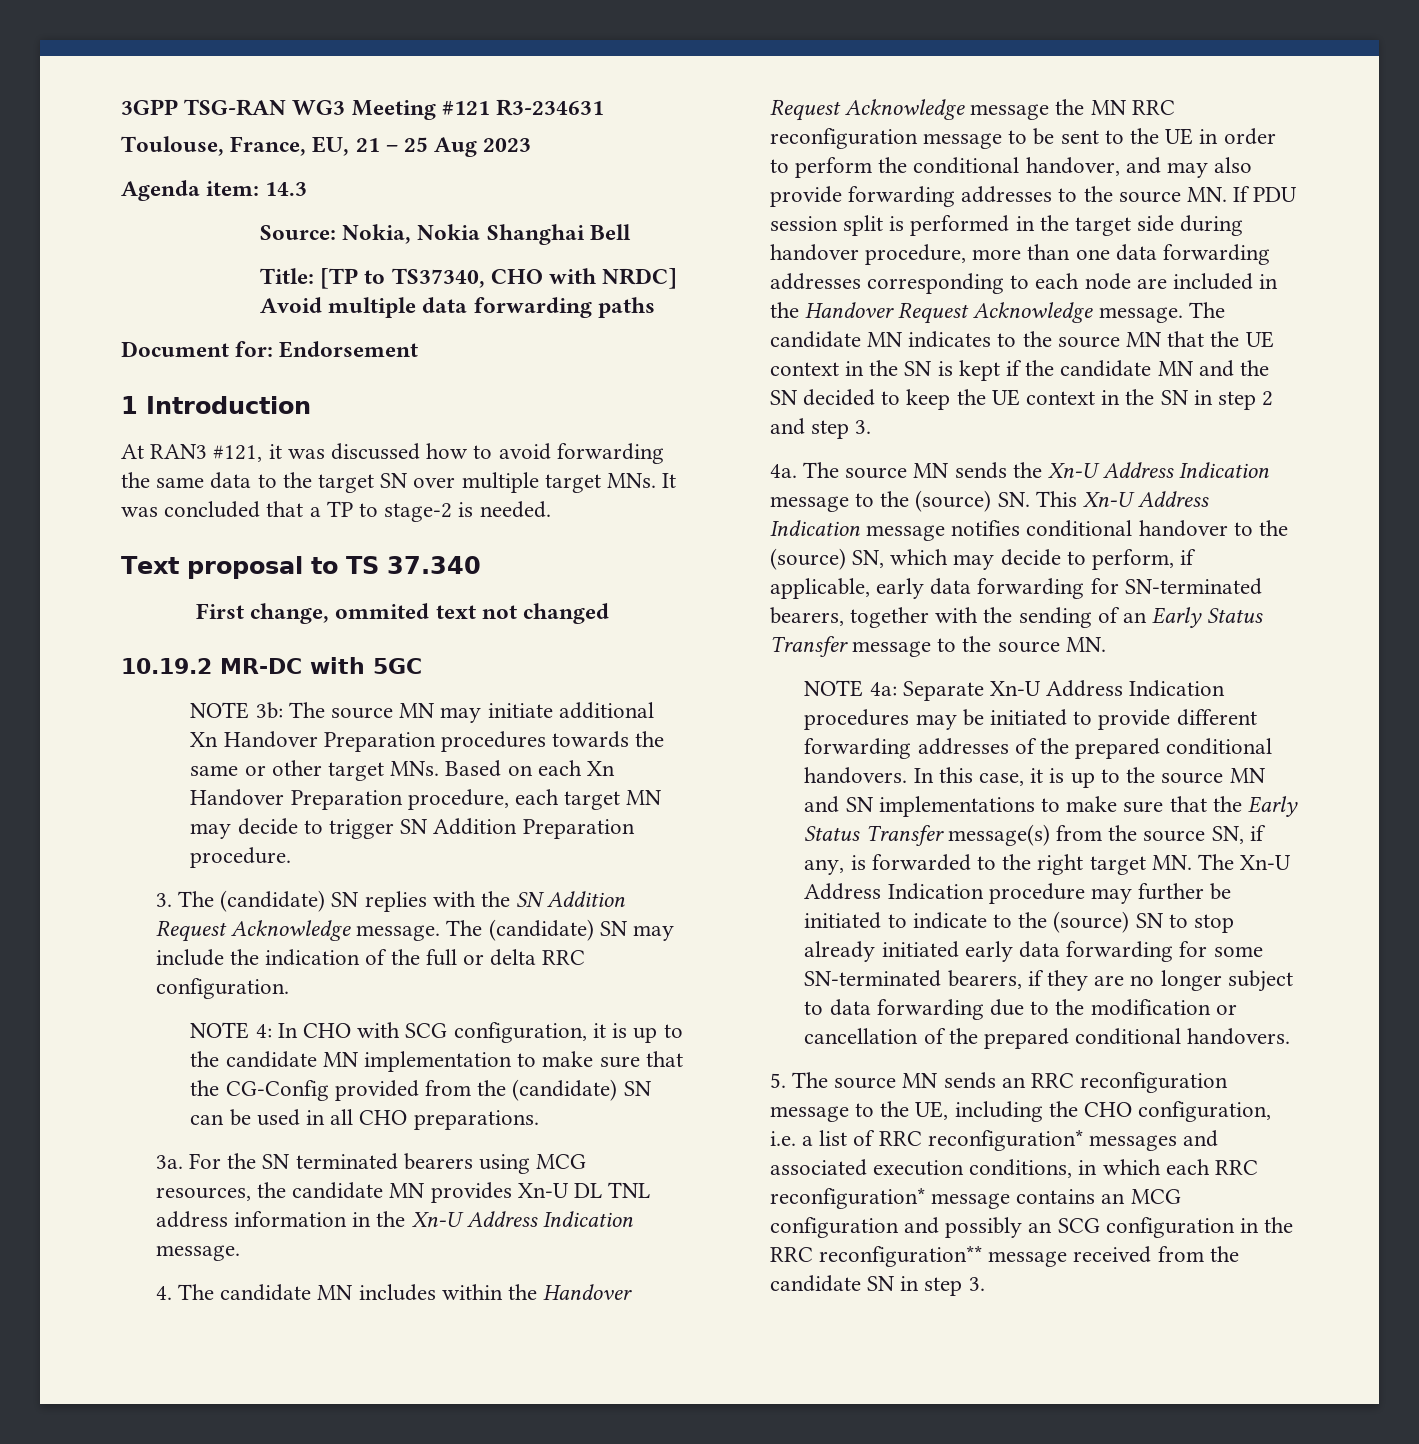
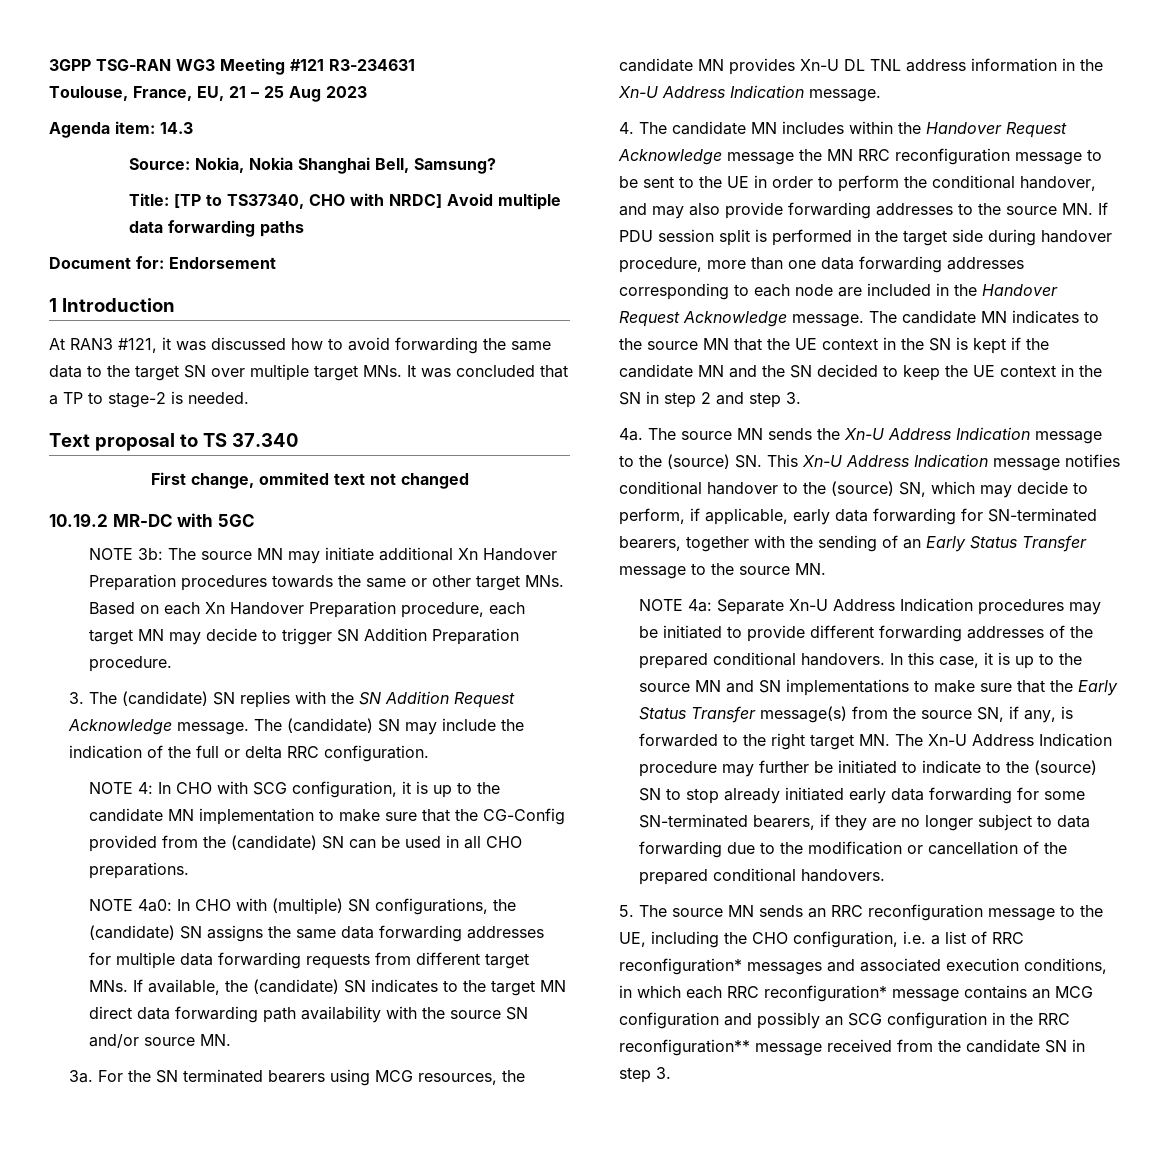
[589,224,631,240] Bell -> [374,158,496,174] Bell, Samsung?
(539, 1120) none -> [88,898,516,915] [88,925,544,942] [88,952,529,969] [88,979,566,996] [88,1006,528,1023] [88,1034,231,1048] // NOTE 4a0: In CHO with (multiple) SN configurations, the (candidate) SN assigns the same data forwarding addresses for multiple data forwarding requests from different target MNs. If available, the (candidate) SN indicates to the target MN direct data forwarding path availability with the source SN and/or source MN.

